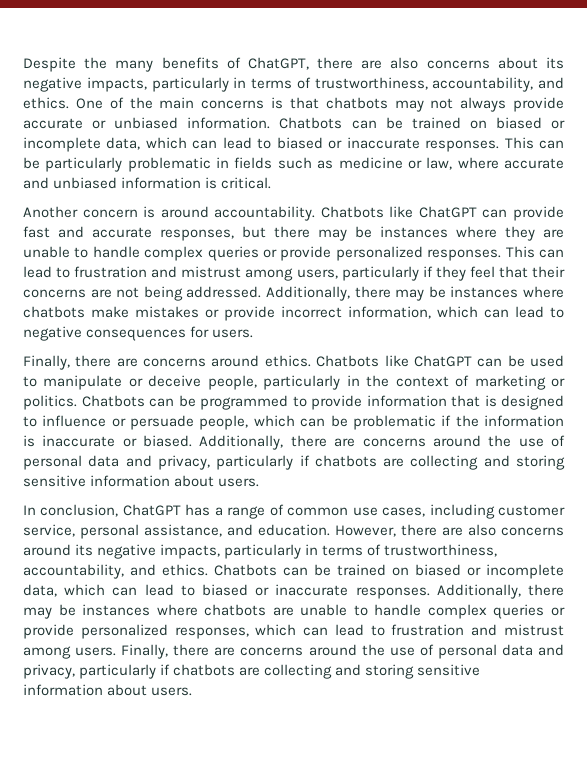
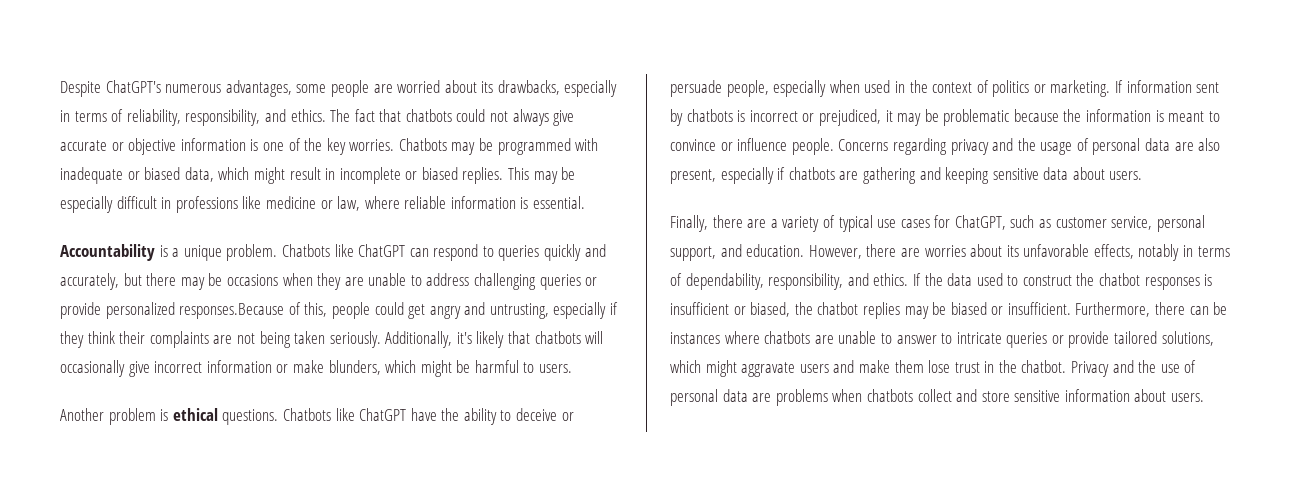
[84,57,564,72] [23,77,564,92] [23,97,564,112] [23,117,566,129] [23,137,564,152] [23,157,565,172] [23,177,272,189] [23,206,564,221] [23,226,234,241] the many benefits of ChatGPT, there are also concerns about its negative impacts, particularly in terms of trustworthiness, accountability, and ethics. One of the main concerns is that chatbots may not always provide accurate or unbiased information. Chatbots can be trained on biased or incomplete data, which can lead to biased or inaccurate responses. This can be particularly problematic in fields such as medicine or law, where accurate and unbiased information is critical. // Another concern is around accountability. Chatbots like ChatGPT can provide fast and accurate responses, -> [105,80,618,97] [60,109,575,126] [60,138,599,155] [60,167,576,184] [60,196,586,213] [60,244,606,261] [60,273,119,290] ChatGPT's numerous advantages, some people are worried about its drawbacks, especially in terms of reliability, responsibility, and ethics. The fact that chatbots could not always give accurate or objective information is one of the key worries. Chatbots may be programmed with inadequate or biased data, which might result in incomplete or biased replies. This may be especially difficult in professions like medicine or law, where reliable information is essential. // Accountability is a unique problem. Chatbots like ChatGPT can respond to queries quickly and accurately,
[380,226,497,238] instances where -> [226,273,313,286] occasions when
[92,246,564,261] [23,266,565,281] [23,286,565,301] [23,306,564,321] [23,326,254,341] [23,355,565,370] [23,375,565,390] [23,395,564,410] [23,415,565,430] [23,435,566,450] [23,455,566,470] [23,475,260,487] [23,504,495,519] handle complex queries or provide personalized responses. This can lead to frustration and mistrust among users, particularly if they feel that their concerns are not being addressed. Additionally, there may be instances where chatbots make mistakes or provide incorrect information, which can lead to negative consequences for users. // Finally, there are concerns around ethics. Chatbots like ChatGPT can be used to manipulate or deceive people, particularly in the context of marketing or politics. Chatbots can be programmed to provide information that is designed to influence or persuade people, which can be problematic if the information is inaccurate or biased. Additionally, there are concerns around the use of personal data and privacy, particularly if chatbots are collecting and storing sensitive information about users. // In conclusion, ChatGPT has a range of common use cases, including -> [426,273,598,290] [60,302,619,319] [60,331,604,348] [60,360,573,377] [60,408,574,425] [670,80,1220,97] [670,109,1220,126] [670,138,1221,155] [670,167,1143,184] [670,215,1052,232] address challenging queries or provide personalized responses.Because of this, people could get angry and untrusting, especially if they think their complaints are not being taken seriously. Additionally, it's likely that chatbots will occasionally give incorrect information or make blunders, which might be harmful to users. // Another problem is ethical questions. Chatbots like ChatGPT have the ability to deceive or persuade people, especially when used in the context of politics or marketing. If information sent by chatbots is incorrect or prejudiced, it may be problematic because the information is meant to convince or influence people. Concerns regarding privacy and the usage of personal data are also present, especially if chatbots are gathering and keeping sensitive data about users. // Finally, there are a variety of typical use cases for ChatGPT, such as
[144,524,222,537] assistance, -> [670,246,716,261] support,
[468,524,564,536] [23,544,498,559] [23,564,564,579] [23,584,564,599] [23,607,52,619] also concerns around its negative impacts, particularly in terms of trustworthiness, accountability, and ethics. Chatbots can be trained on biased or incomplete data, which can lead to biased or inaccurate responses. Additionally, there may -> [924,244,1230,261] [670,273,1213,290] [670,302,1209,319] worries about its unfavorable effects, notably in terms of dependability, responsibility, and ethics. If the data used to construct the chatbot responses is insufficient or biased, the chatbot replies may be biased or insufficient. Furthermore, there can
[374,604,565,619] [23,624,564,639] [23,644,564,659] [23,664,415,679] handle complex queries or provide personalized responses, which can lead to frustration and mistrust among users. Finally, there are concerns around the use of personal data and privacy, particularly if chatbots are collecting and storing -> [896,331,1214,348] [670,360,1197,377] [670,389,1010,406] answer to intricate queries or provide tailored solutions, which might aggravate users and make them lose trust in the chatbot. Privacy and the use of personal data are problems when chatbots collect and store

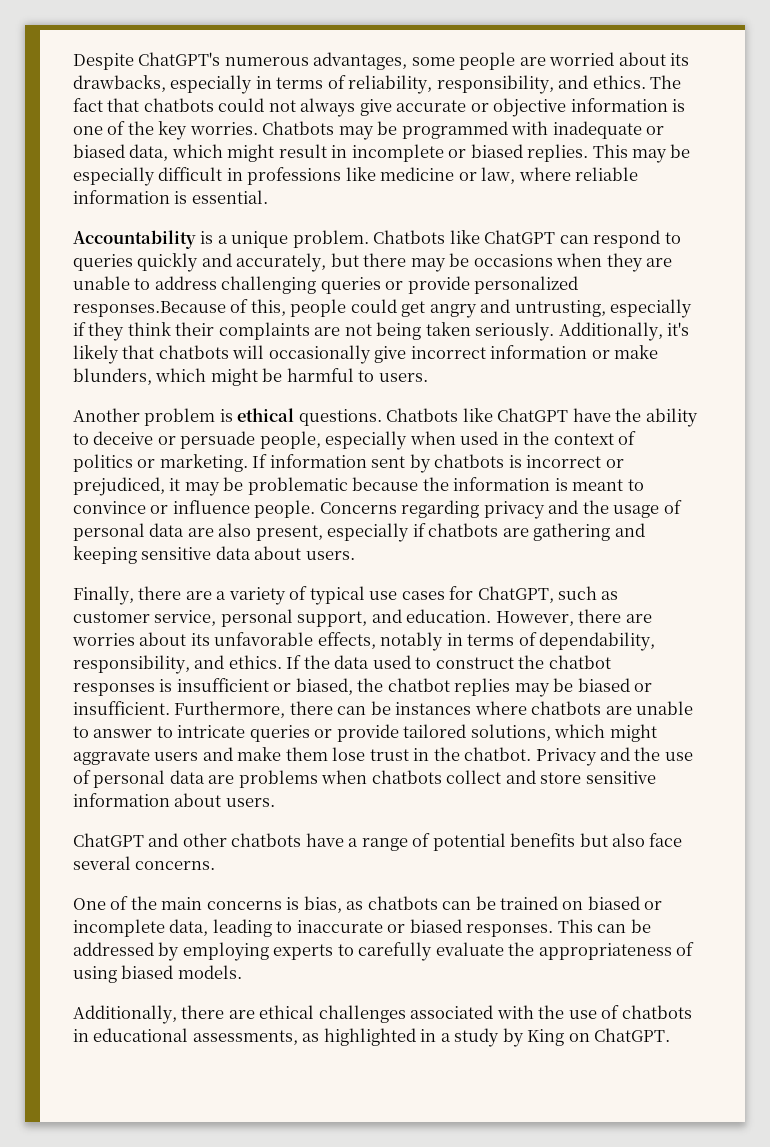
(1205, 397) none -> [73,833,683,851] [73,856,216,870] [73,896,663,913] [73,919,651,937] [73,942,695,961] [73,965,242,983] [73,1005,692,1024] [73,1028,671,1047] // ChatGPT and other chatbots have a range of potential benefits but also face several concerns. // One of the main concerns is bias, as chatbots can be trained on biased or incomplete data, leading to inaccurate or biased responses. This can be addressed by employing experts to carefully evaluate the appropriateness of using biased models. // Additionally, there are ethical challenges associated with the use of chatbots in educational assessments, as highlighted in a study by King on ChatGPT.

